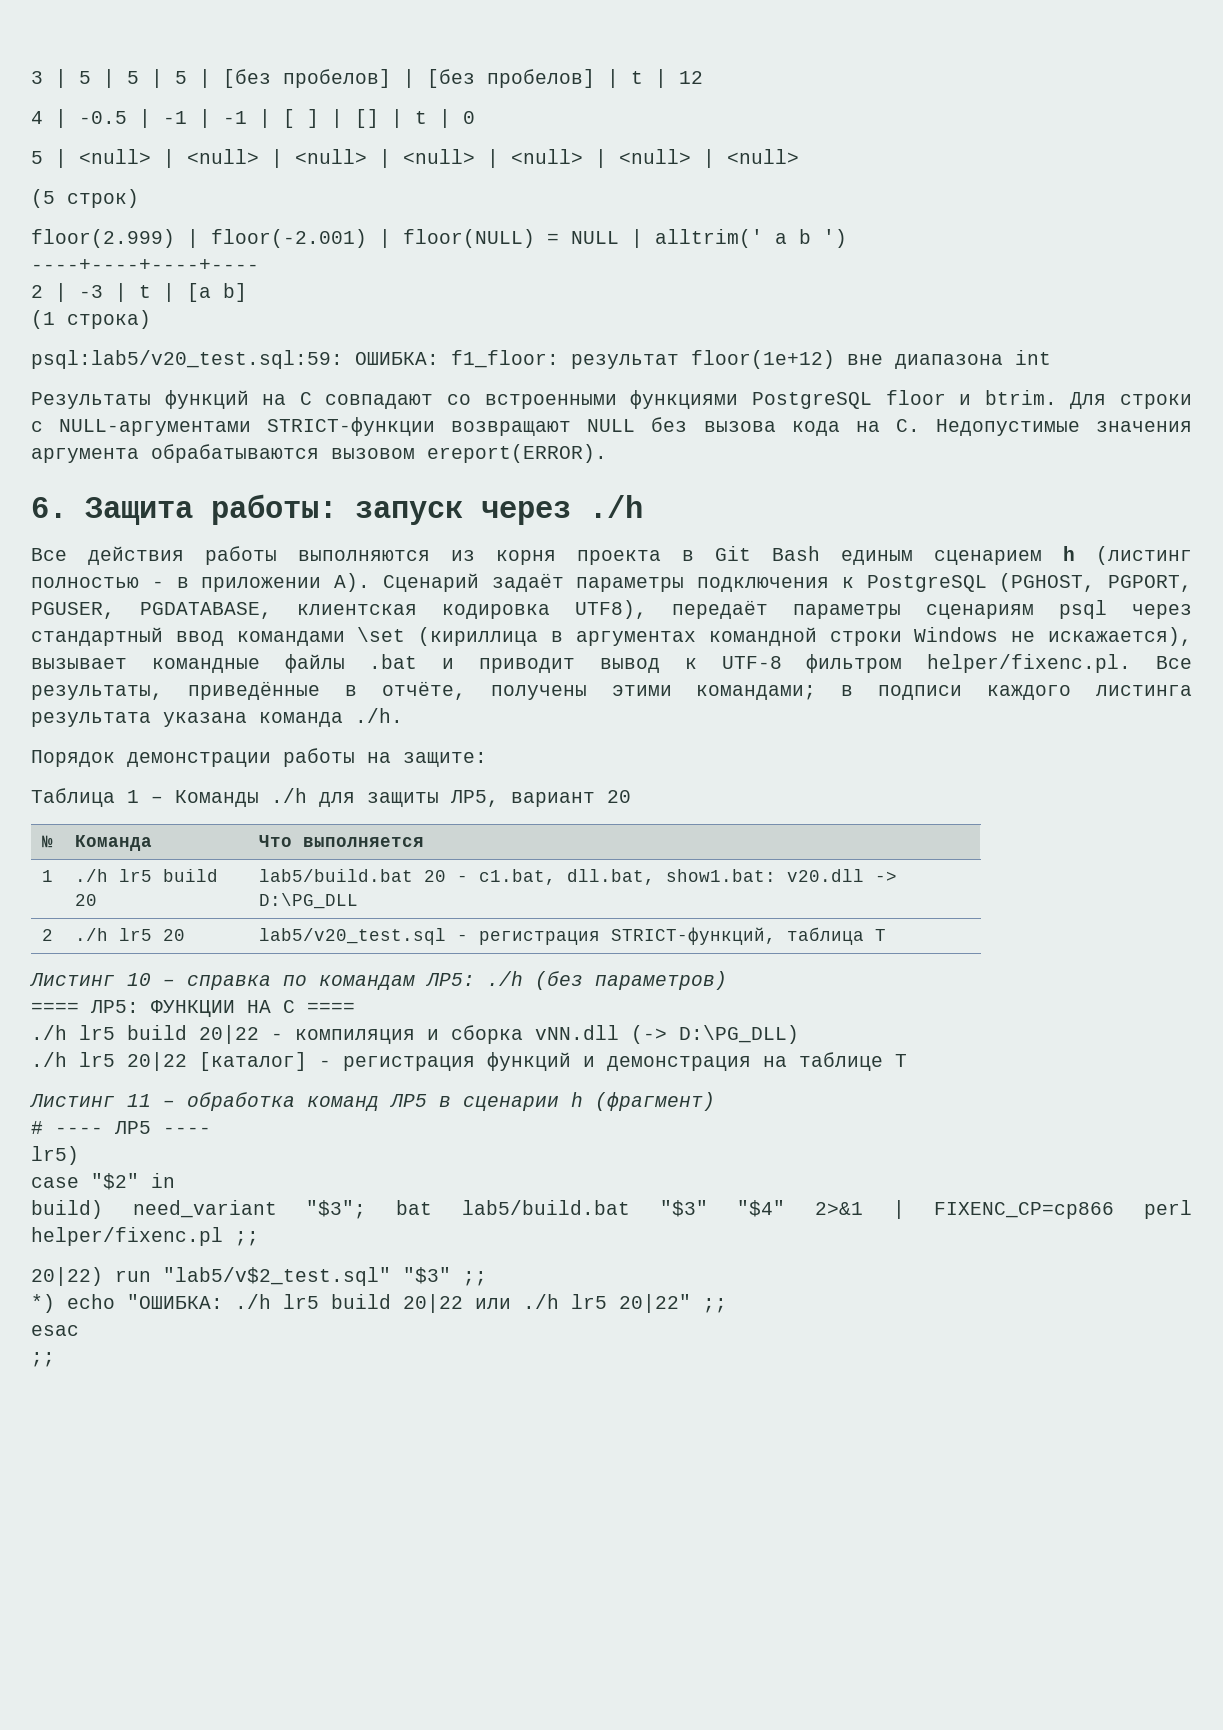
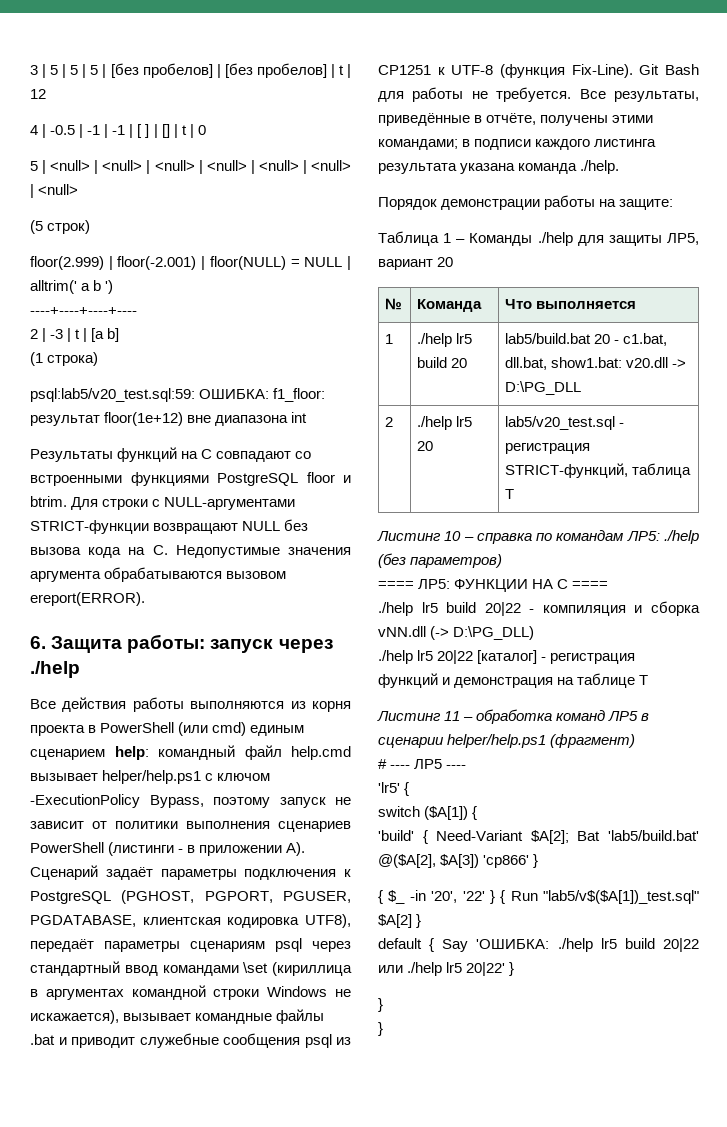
[589,495,643,518] ./h -> [30,661,80,678] ./help
[715,546,1192,565] [31,577,139,588] Git Bash единым сценарием h (листинг полностью -> [100,722,305,736] [30,745,351,760] [30,770,271,784] [30,794,351,808] [30,821,351,832] [30,842,175,856] PowerShell (или cmd) единым сценарием help: командный файл help.cmd вызывает helper/help.ps1 с ключом -ExecutionPolicy Bypass, поэтому запуск не зависит от политики выполнения сценариев PowerShell (листинги
[599,654,1132,673] вывод к UTF-8 фильтром helper/fixenc.pl. -> [139,1033,351,1048] [378,64,699,78] [378,87,572,102] служебные сообщения psql из CP1251 к UTF-8 (функция Fix-Line). Git Bash для работы не требуется.
[355,708,403,723] ./h. -> [580,160,620,174] ./help.
[271,788,307,803] ./h -> [537,232,573,246] ./help
[74,869,108,882] ./h -> [417,333,453,347] ./help
[74,928,108,941] ./h -> [417,416,453,430] ./help
[487,971,523,986] ./h -> [664,530,699,544] ./help
[31,1025,67,1040] ./h -> [378,602,413,616] ./help
[31,1052,67,1067] ./h -> [378,650,413,664] ./help
[571,1092,583,1107] h -> [447,734,547,748] helper/help.ps1
[31,1146,79,1165] [31,1173,175,1190] [31,1200,1193,1219] [31,1227,259,1246] [31,1267,487,1286] [31,1294,727,1313] [31,1325,79,1336] [31,1352,55,1367] lr5) // case "$2" in // build) need_variant "$3"; bat lab5/build.bat "$3" "$4" 2>&1 | FIXENC_CP=cp866 perl helper/fixenc.pl ;; // 20|22) run "lab5/v$2_test.sql" "$3" ;; // *) echo "ОШИБКА: ./h lr5 build 20|22 или ./h lr5 20|22" ;; // esac // ;; -> [378,782,410,796] [378,806,478,820] [378,830,699,844] [378,854,539,868] [378,890,699,904] [378,914,422,928] [378,938,699,952] [378,962,515,976] [378,998,383,1012] [378,1022,383,1036] 'lr5' { // switch ($A[1]) { // 'build' { Need-Variant $A[2]; Bat 'lab5/build.bat' @($A[2], $A[3]) 'cp866' } // { $_ -in '20', '22' } { Run "lab5/v$($A[1])_test.sql" $A[2] } // default { Say 'ОШИБКА: ./help lr5 build 20|22 или ./help lr5 20|22' } // } // }

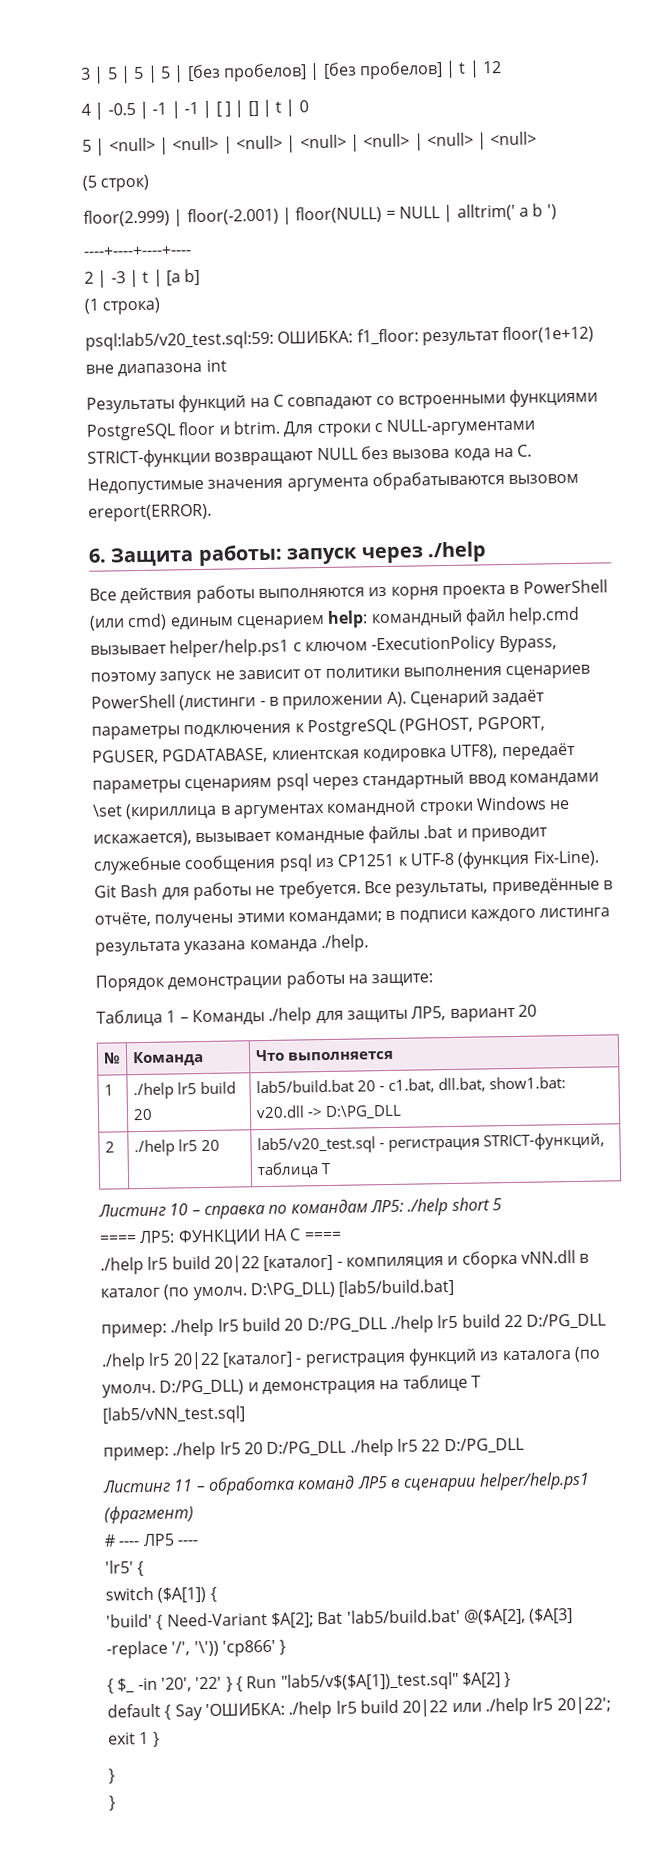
[378,553,503,568] (без параметров) -> [451,1197,502,1211] short 5
(521, 609) none -> [263,1254,334,1272] [каталог]
[430,626,535,640] (-> D:\PG_DLL) -> [579,1253,590,1263] [100,1278,455,1301] [101,1313,607,1338] в каталог (по умолч. D:\PG_DLL) [lab5/build.bat] // пример: ./help lr5 build 20 D:/PG_DLL ./help lr5 build 22 D:/PG_DLL
(438, 680) none -> [479,1346,601,1363] [102,1379,245,1398] из каталога (по умолч. D:/PG_DLL)
(649, 680) none -> [102,1405,246,1425] [103,1437,524,1461] [lab5/vNN_test.sql] // пример: ./help lr5 20 D:/PG_DLL ./help lr5 22 D:/PG_DLL
[440,854,480,868] $A[3]) -> [529,1608,574,1624] [106,1640,219,1659] ($A[3] -replace '/', '\'))
[466,962,506,976] 20|22' -> [556,1696,611,1715] [108,1731,150,1745] 20|22'; exit 1

